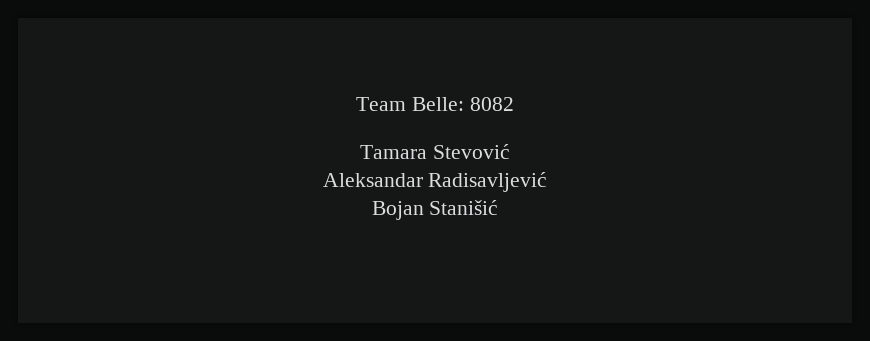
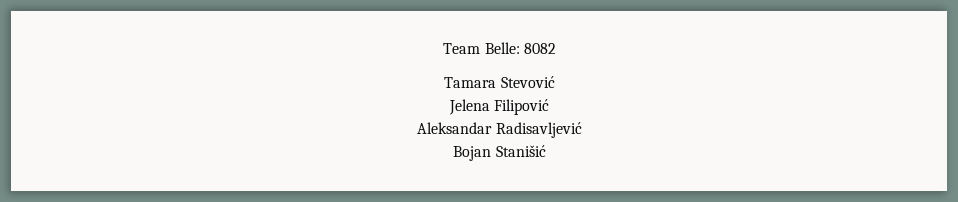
(510, 151) none -> [448,99,550,115] // Jelena Filipović

